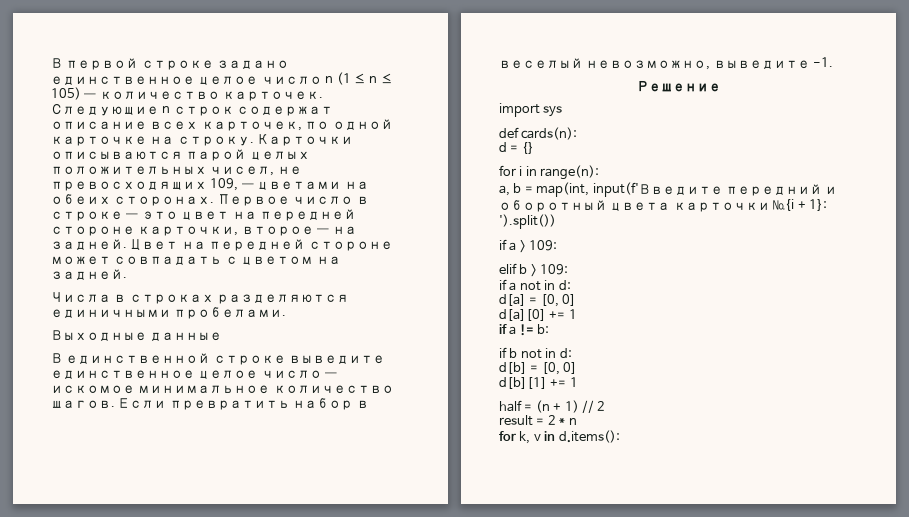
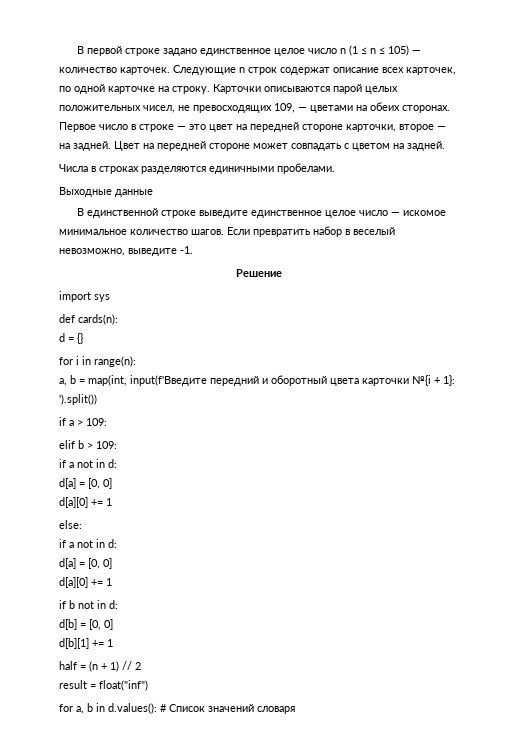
[499,324,550,336] // if a != b: -> [59,520,82,529] [59,539,117,548] [59,558,112,569] [59,577,112,588] // else: // if a not in d: // d[a] = [0, 0] // d[a][0] += 1
[547,415,577,425] [499,430,620,444] 2 * n // for k, v in d.items(): -> [99,680,148,691] [59,703,295,714] float("inf") // for a, b in d.values(): # Список значений словаря

